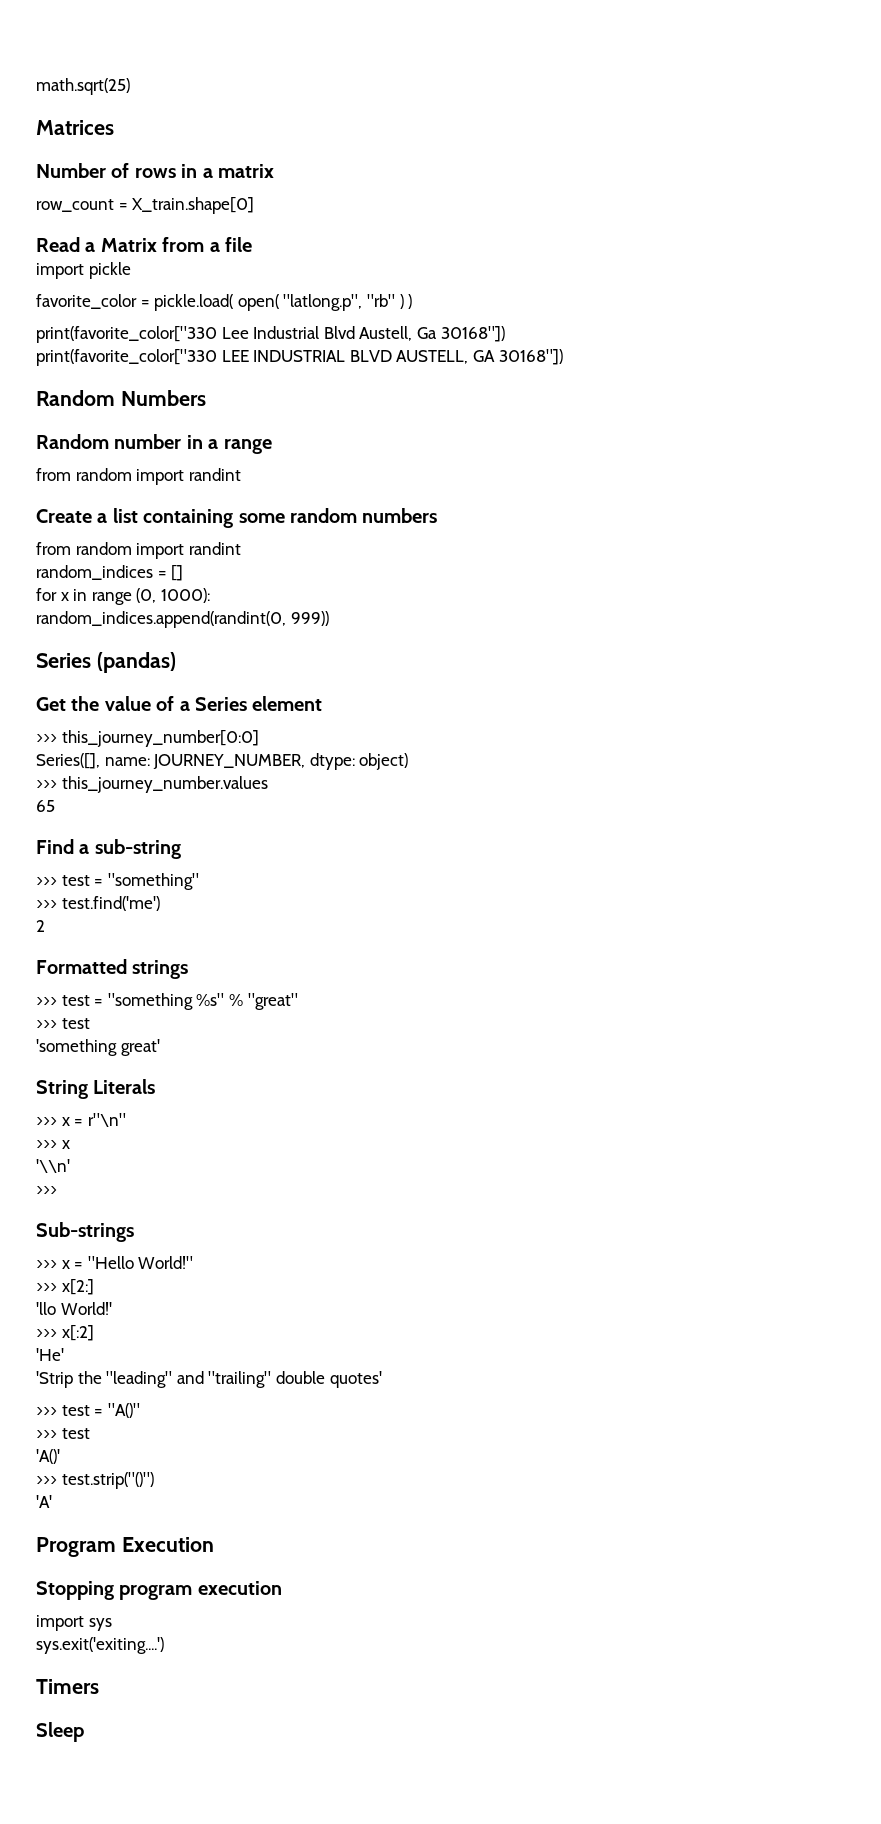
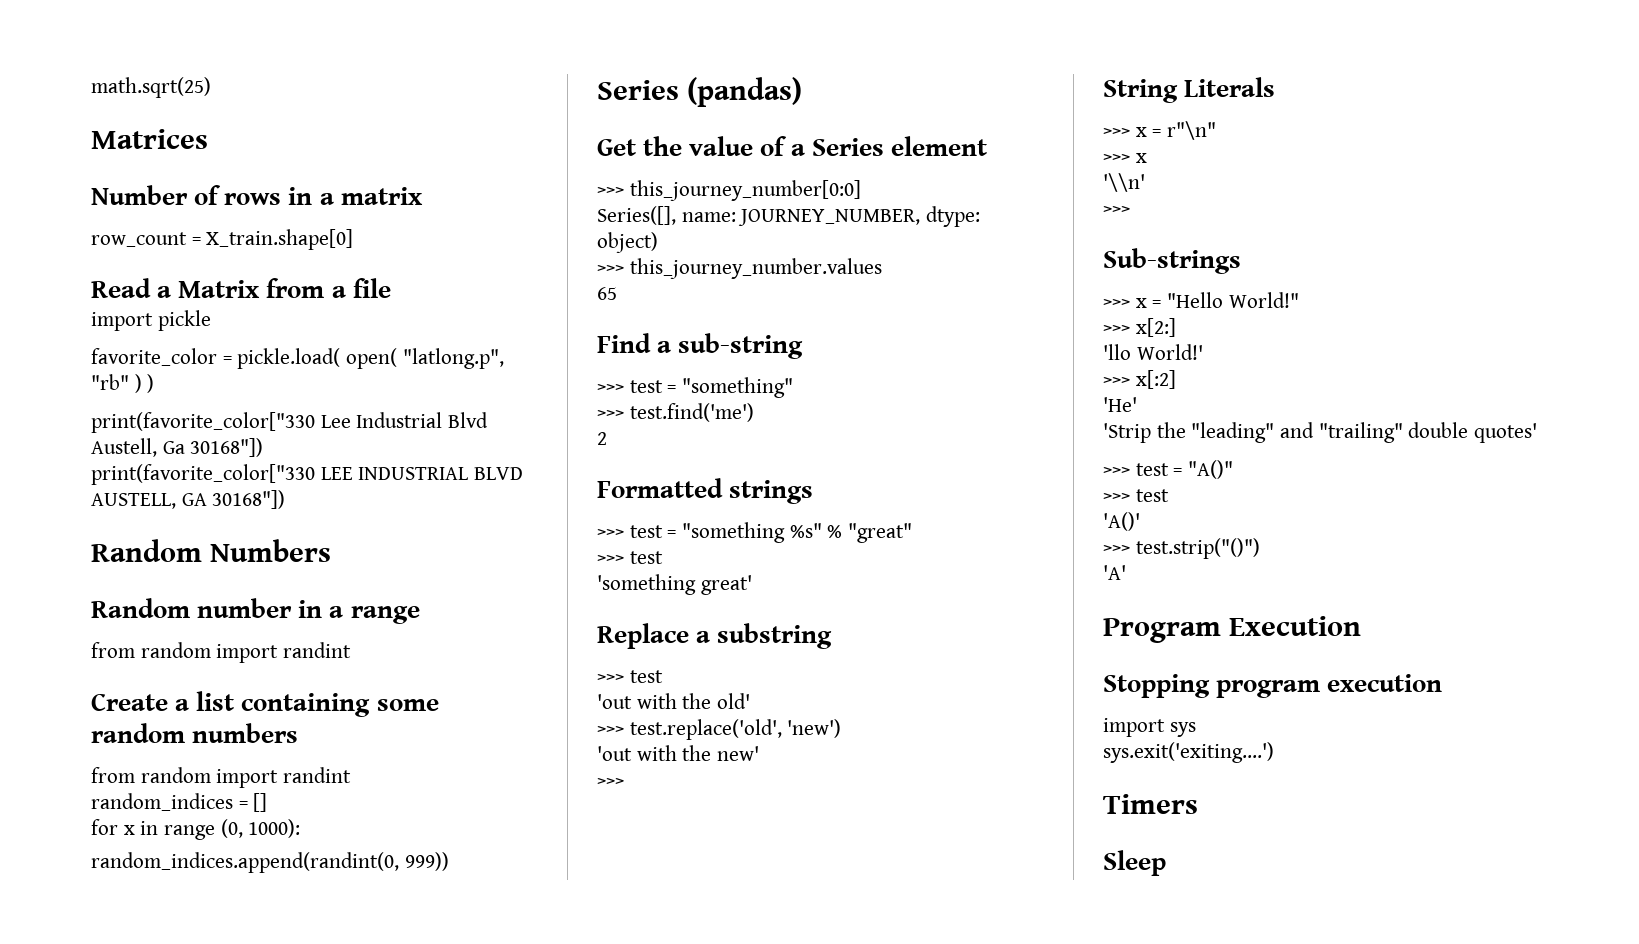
(160, 1047) none -> [597,623,833,649] [597,670,663,683] [597,693,751,709] [597,719,842,740] [597,745,760,761] [597,778,624,787] // Replace a substring // >>> test // 'out with the old' // >>> test.replace('old', 'new') // 'out with the new' // >>>

